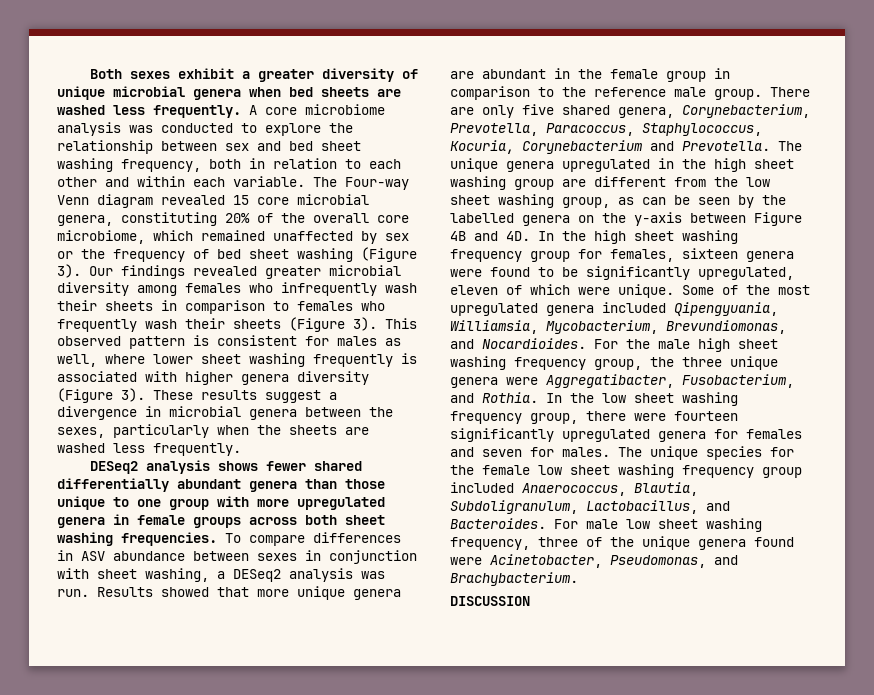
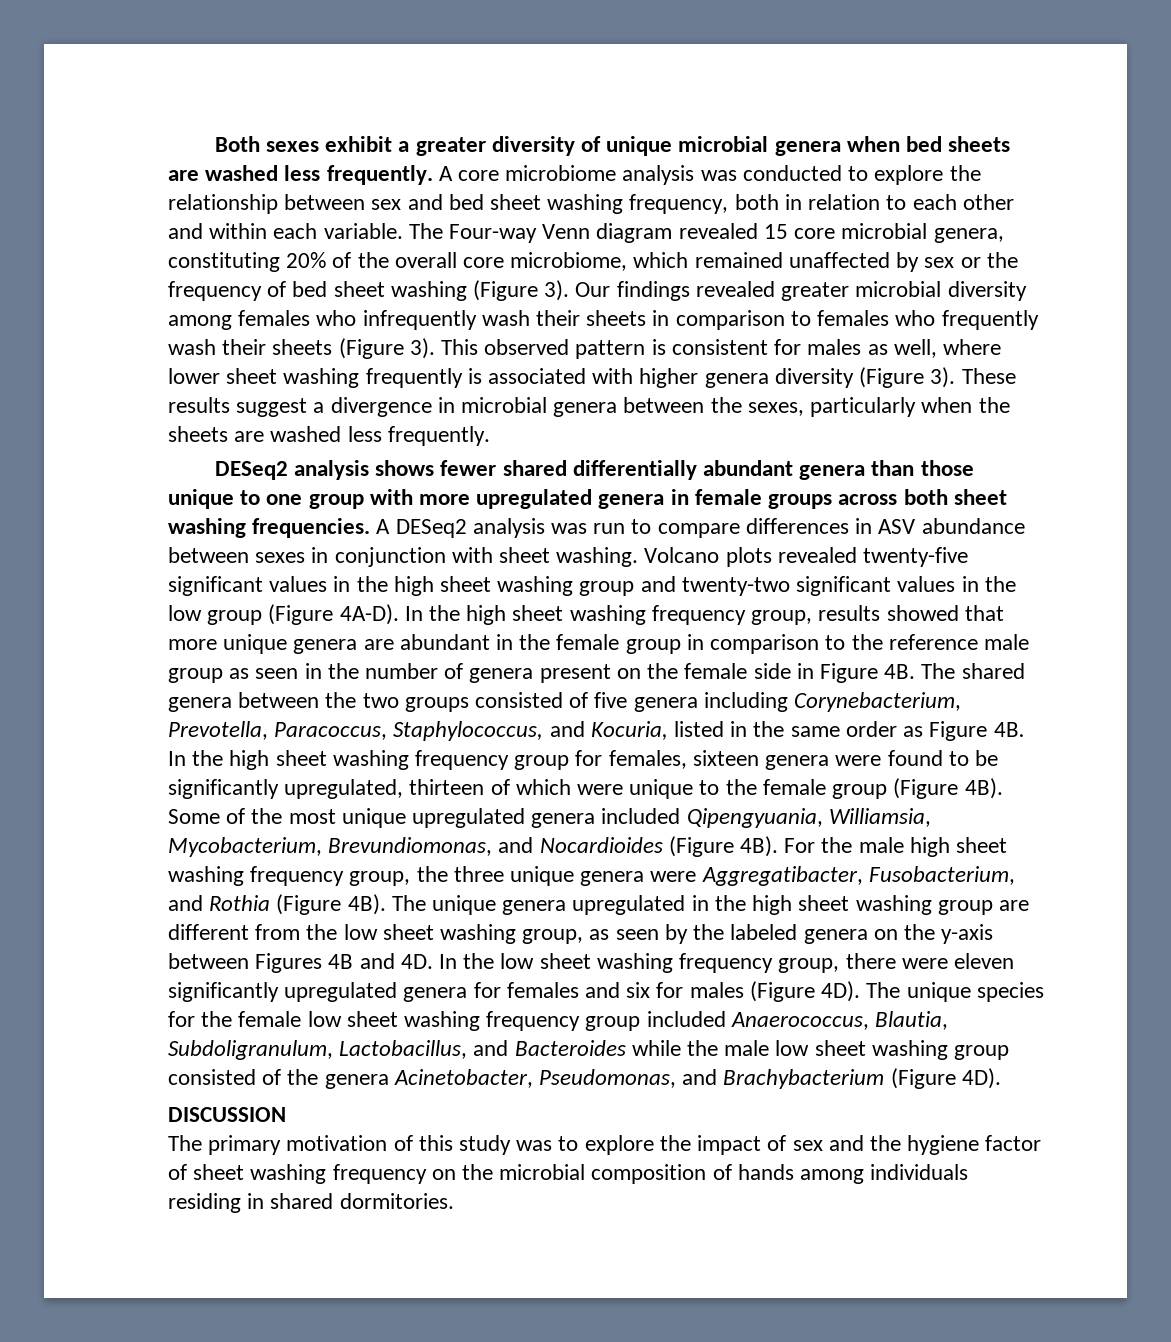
[225,533,241,543] To -> [376,518,652,538] A DESeq2 analysis was run to
[145,568,385,582] [57,587,153,597] washing, a DESeq2 analysis was run. Results -> [556,547,969,567] [168,576,1016,596] [168,604,881,625] washing. Volcano plots revealed twenty-five significant values in the high sheet washing group and twenty-two significant values in the low group (Figure 4A-D). In the high sheet washing frequency group, results
[714,87,810,100] [450,104,810,118] [450,123,762,136] [450,140,770,154] group. There are only five shared genera, Corynebacterium, Prevotella, Paracoccus, Staphylococcus, Kocuria, Corynebacterium and Prevotella. -> [168,663,1025,683] [168,692,962,712] [168,721,1025,741] [168,750,998,770] [168,778,1003,799] [168,808,931,828] [168,836,1008,857] [168,866,1015,886] [168,894,386,915] group as seen in the number of genera present on the female side in Figure 4B. The shared genera between the two groups consisted of five genera including Corynebacterium, Prevotella, Paracoccus, Staphylococcus, and Kocuria, listed in the same order as Figure 4B. In the high sheet washing frequency group for females, sixteen genera were found to be significantly upregulated, thirteen of which were unique to the female group (Figure 4B). Some of the most unique upregulated genera included Qipengyuania, Williamsia, Mycobacterium, Brevundiomonas, and Nocardioides (Figure 4B). For the male high sheet washing frequency group, the three unique genera were Aggregatibacter, Fusobacterium, and Rothia (Figure 4B).
[642,195,690,205] can be -> (610, 934) none
[450,213,514,223] labelled -> [730,924,798,940] labeled
[754,212,802,226] Figure -> [255,953,323,973] Figures
[594,230,738,244] [450,248,794,262] [450,266,794,280] [450,284,810,298] [450,302,778,316] [450,320,786,334] [450,338,778,352] [450,356,778,370] [450,374,794,388] [450,392,594,403] high sheet washing frequency group for females, sixteen genera were found to be significantly upregulated, eleven of which were unique. Some of the most upregulated genera included Qipengyuania, Williamsia, Mycobacterium, Brevundiomonas, and Nocardioides. For the male high sheet washing frequency group, the three unique genera were Aggregatibacter, Fusobacterium, and Rothia. In the -> (495, 961) none
[674,411,738,421] fourteen -> [953,953,1014,969] eleven
[482,447,610,457] seven for males. -> [626,981,861,1002] six for males (Figure 4D).
[450,518,578,529] Bacteroides. For -> [514,1040,719,1056] Bacteroides while the
[450,536,794,550] [450,554,738,568] [450,572,578,586] [450,596,530,606] frequency, three of the unique genera found were Acinetobacter, Pseudomonas, and Brachybacterium. // DISCUSSION -> [954,1045,1010,1060] [168,1068,1001,1089] [168,1107,286,1122] [168,1135,1042,1155] [168,1164,969,1184] [168,1193,454,1213] group consisted of the genera Acinetobacter, Pseudomonas, and Brachybacterium (Figure 4D). // DISCUSSION // The primary motivation of this study was to explore the impact of sex and the hygiene factor of sheet washing frequency on the microbial composition of hands among individuals residing in shared dormitories.

